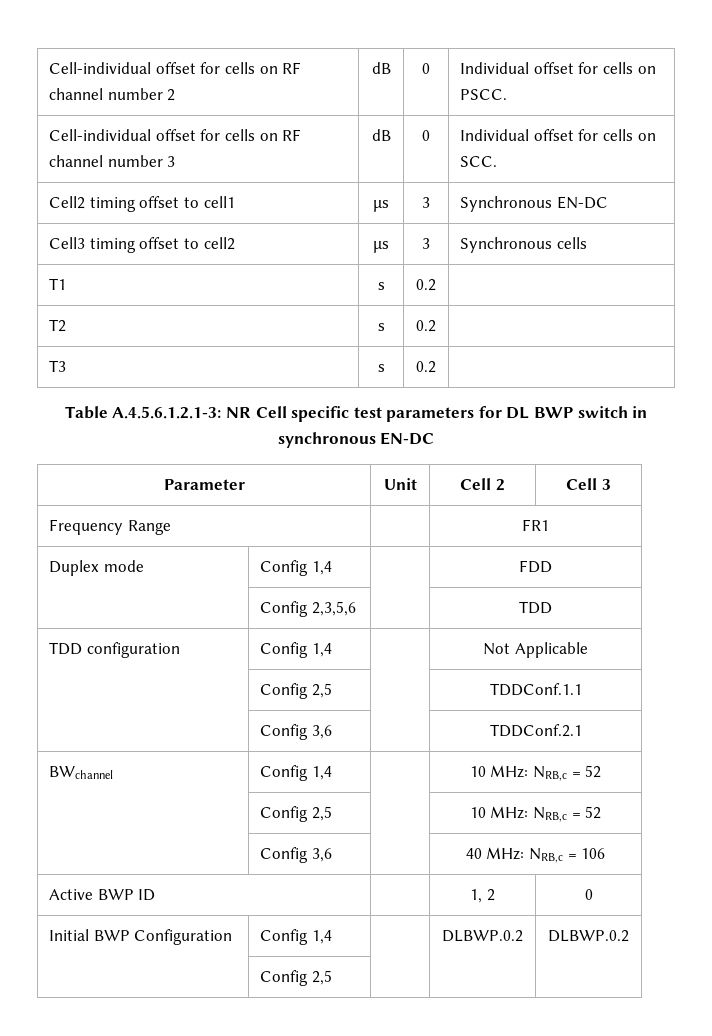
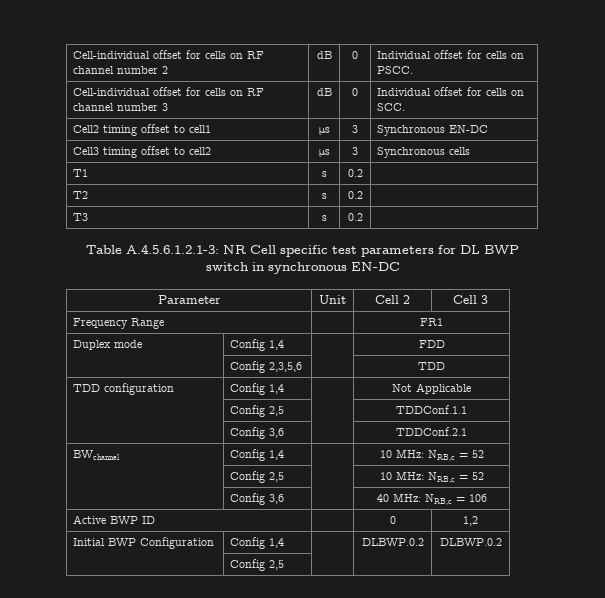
[470,889,495,903] [584,889,593,900] 1, 2 | 0 -> [389,516,396,524] [463,516,478,526] 0 | 1,2

